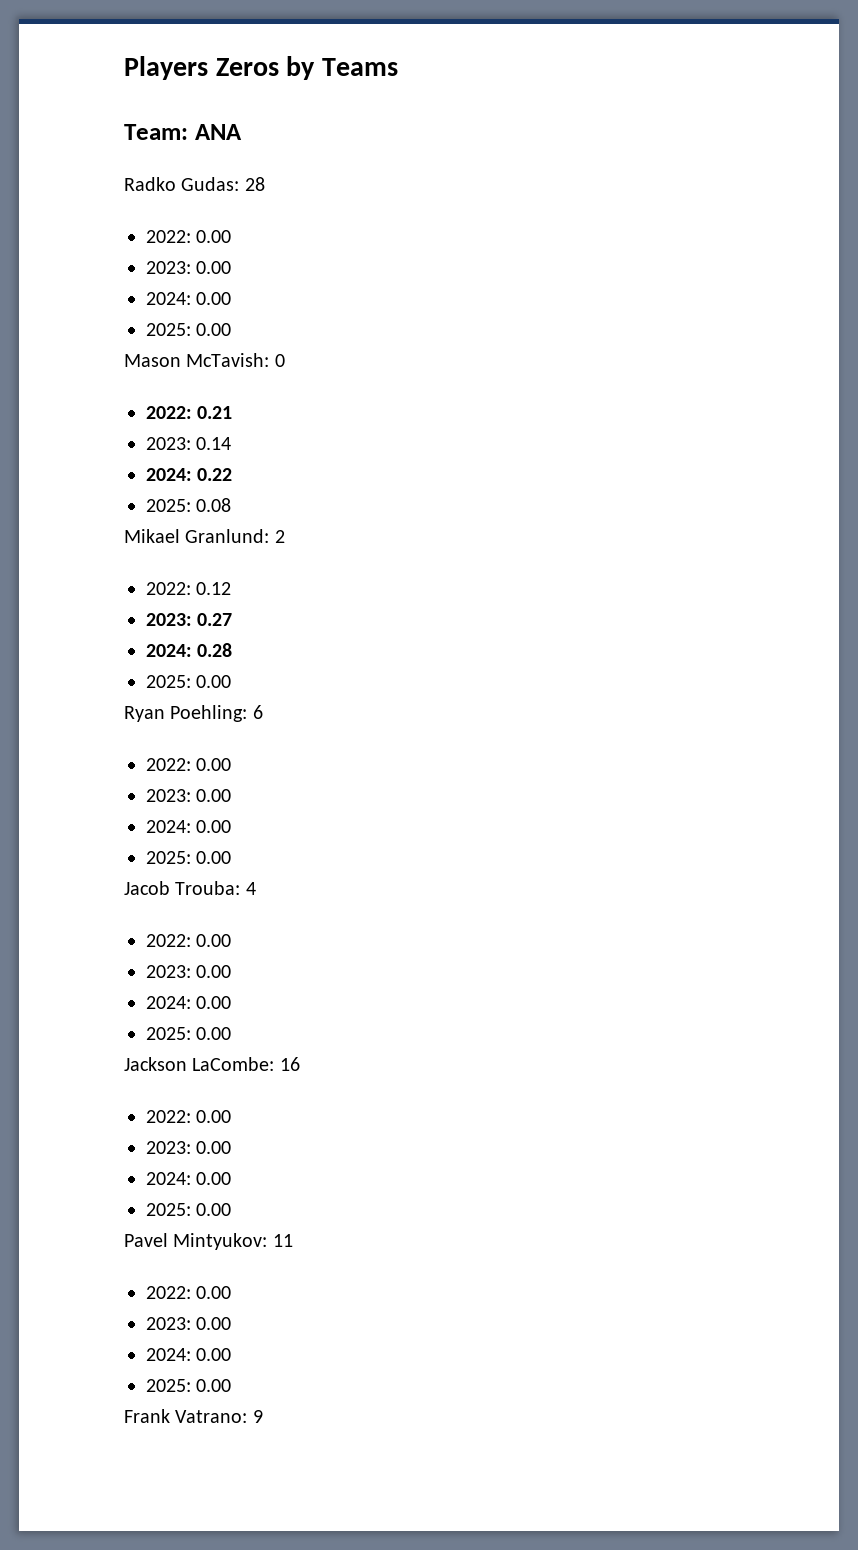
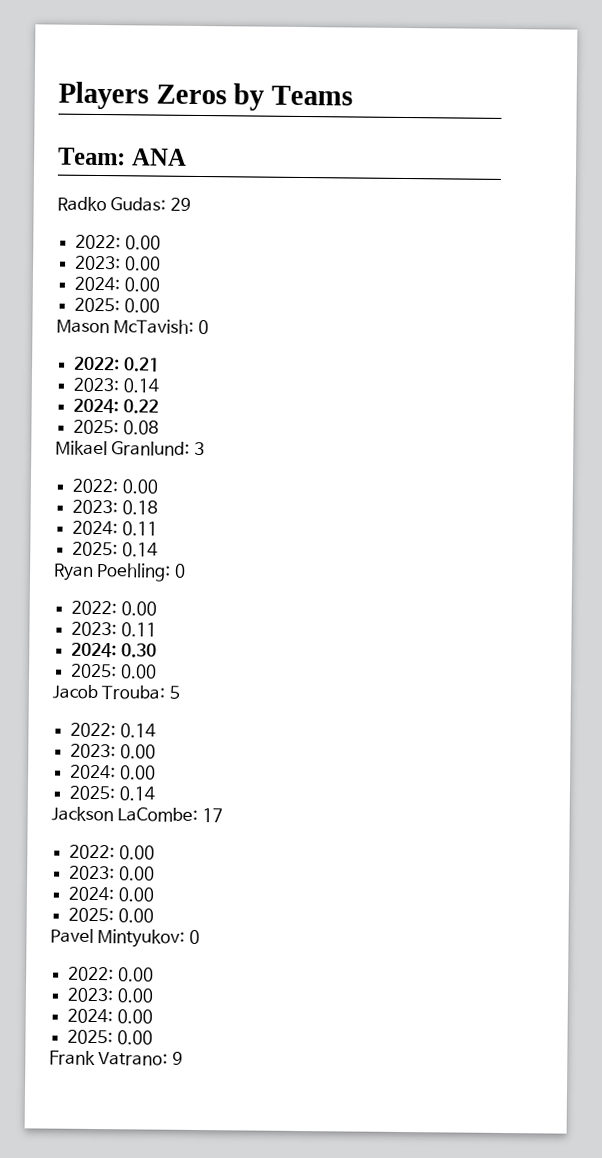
[244,177,265,191] 28 -> [169,197,191,211] 29
[274,530,285,543] [146,582,232,595] [146,613,233,626] [146,643,233,657] [146,675,232,688] [124,705,263,722] [146,758,232,771] [146,789,232,802] [146,820,232,833] [146,851,232,864] [124,881,256,895] [146,934,232,947] [146,965,232,978] [146,996,232,1009] [146,1027,232,1040] 2 // 2022: 0.12 // 2023: 0.27 // 2024: 0.28 // 2025: 0.00 // Ryan Poehling: 6 // 2022: 0.00 // 2023: 0.00 // 2024: 0.00 // 2025: 0.00 // Jacob Trouba: 4 // 2022: 0.00 // 2023: 0.00 // 2024: 0.00 // 2025: 0.00 -> [193,441,205,456] [72,478,158,494] [72,499,158,515] [72,520,158,536] [72,541,158,557] [53,563,186,582] [71,600,157,616] [71,621,157,637] [71,642,157,658] [71,663,157,679] [52,684,180,700] [70,722,156,738] [70,743,156,759] [70,764,156,780] [69,785,155,801] 3 // 2022: 0.00 // 2023: 0.18 // 2024: 0.11 // 2025: 0.14 // Ryan Poehling: 0 // 2022: 0.00 // 2023: 0.11 // 2024: 0.30 // 2025: 0.00 // Jacob Trouba: 5 // 2022: 0.14 // 2023: 0.00 // 2024: 0.00 // 2025: 0.14
[279,1057,300,1071] 16 -> [201,808,223,823] 17
[272,1234,293,1247] 11 -> [188,929,200,945] 0

